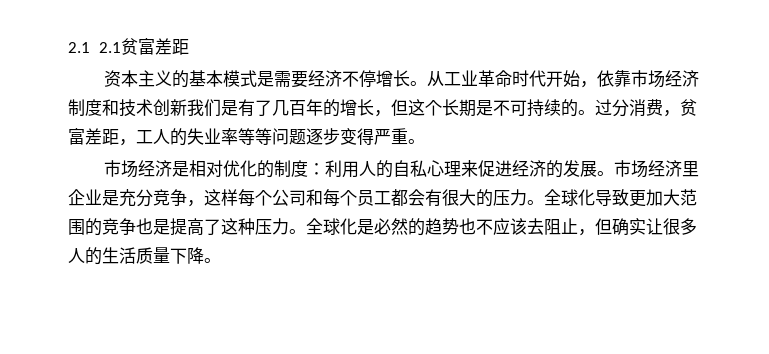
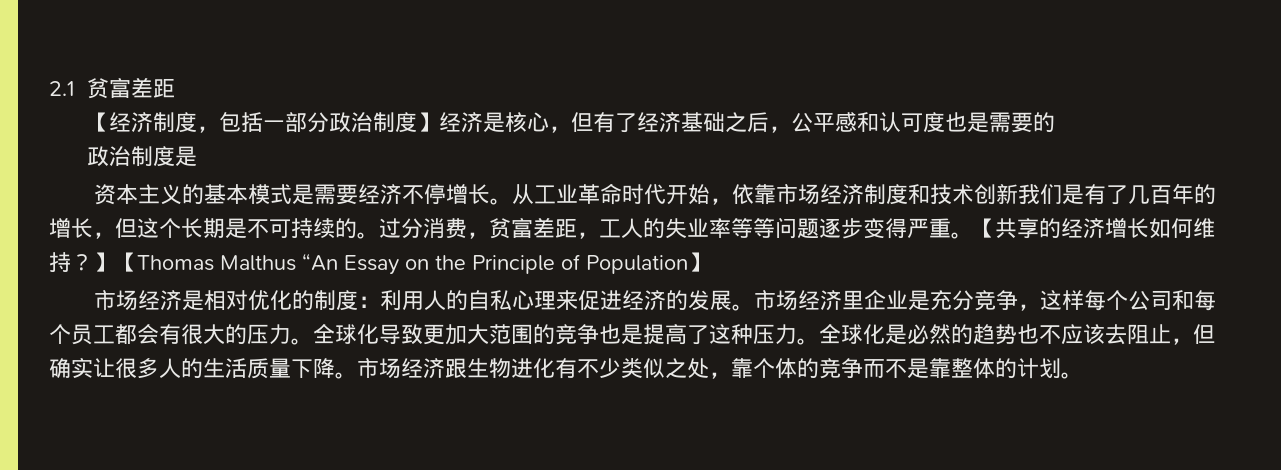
[68,38,189,55] 2.1 2.1贫富差距 -> [49,77,175,99] [86,112,1055,133] [86,146,197,167] 2.1贫富差距 // 【经济制度，包括一部分政治制度】经济是核心，但有了经济基础之后，公平感和认可度也是需要的 // 政治制度是
(425, 141) none -> [973,218,1215,239] [49,252,710,275] 【共享的经济增长如何维持？】【Thomas Malthus “An Essay on the Principle of Population】
(221, 260) none -> [357,358,1083,379] 市场经济跟生物进化有不少类似之处，靠个体的竞争而不是靠整体的计划。

